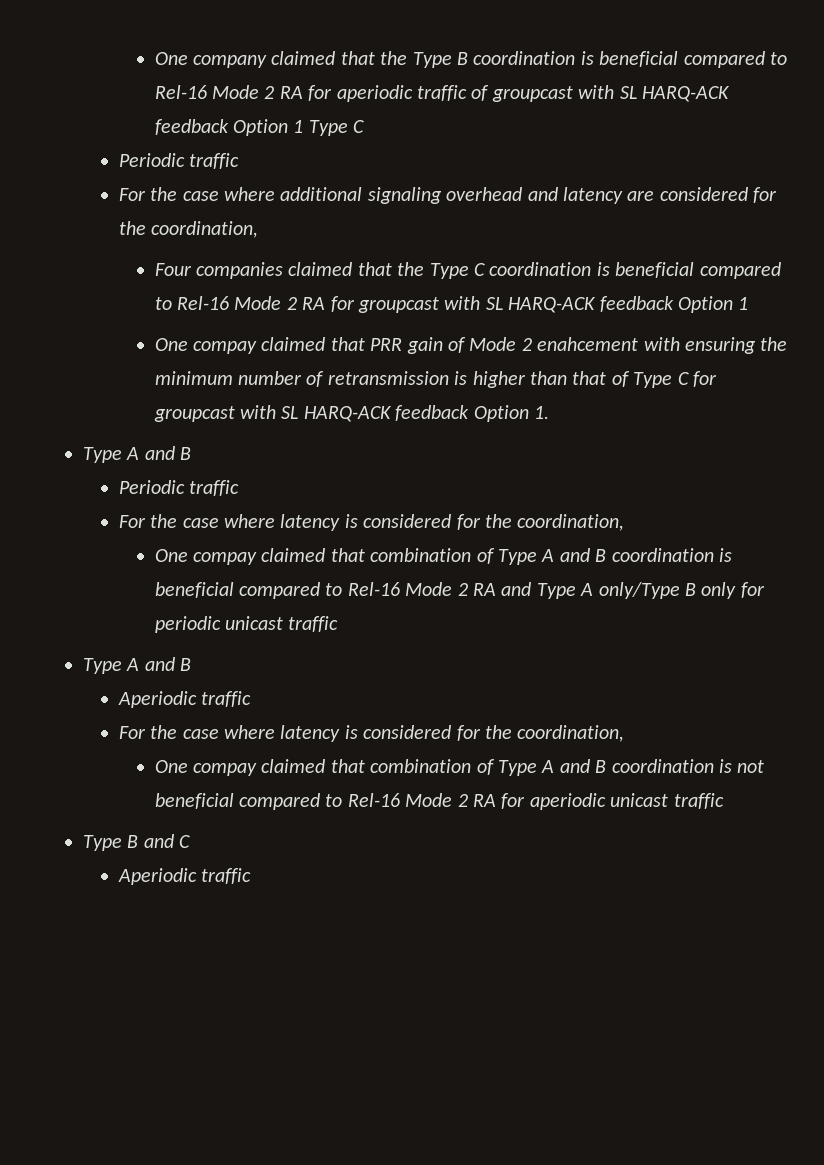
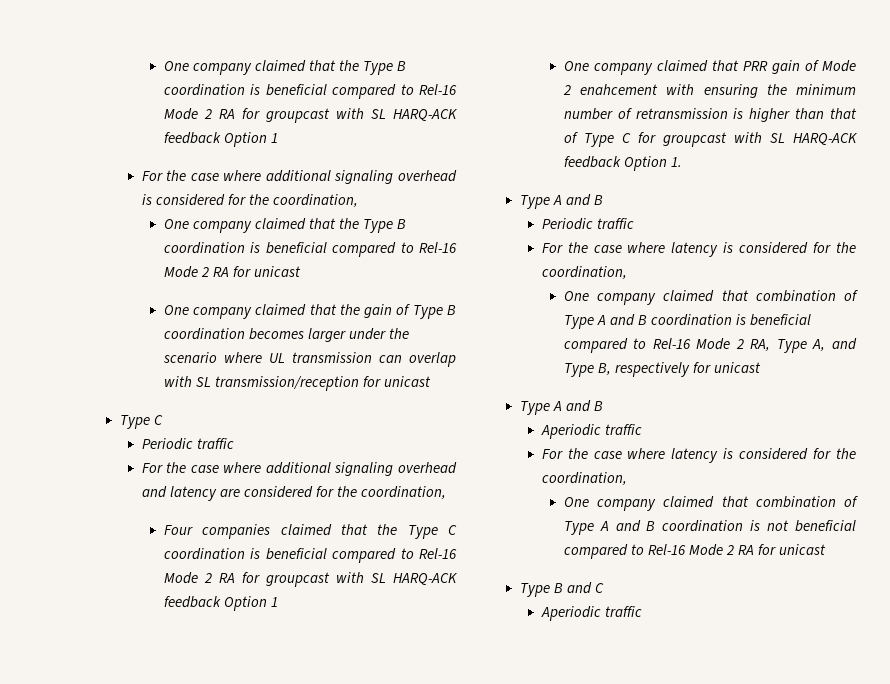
[336,85,730,102] [154,119,304,136] aperiodic traffic of groupcast with SL HARQ-ACK feedback Option 1 -> [265,108,457,123] [163,132,278,147] [141,170,457,184] [141,194,358,208] [163,218,407,233] [163,242,457,257] [163,266,301,278] [163,304,456,319] [163,328,409,342] [162,352,456,367] [163,376,431,391] groupcast with SL HARQ-ACK feedback Option 1 // For the case where additional signaling overhead is considered for the coordination, // One company claimed that the Type B coordination is beneficial compared to Rel-16 Mode 2 RA for unicast // One company claimed that the gain of Type B coordination becomes larger under the scenario where UL transmission can overlap with SL transmission/reception for unicast //
[192,341,257,354] compay -> [593,63,653,75] company
[192,552,257,565] compay -> [597,293,657,305] company
[472,582,765,599] [154,616,339,633] RA and Type A only/Type B only for periodic unicast traffic -> [750,338,857,353] [563,362,761,377] RA, Type A, and Type B, respectively for unicast
[192,763,257,776] compay -> [597,499,657,511] company
[529,793,724,810] aperiodic unicast traffic -> [779,544,827,555] unicast

